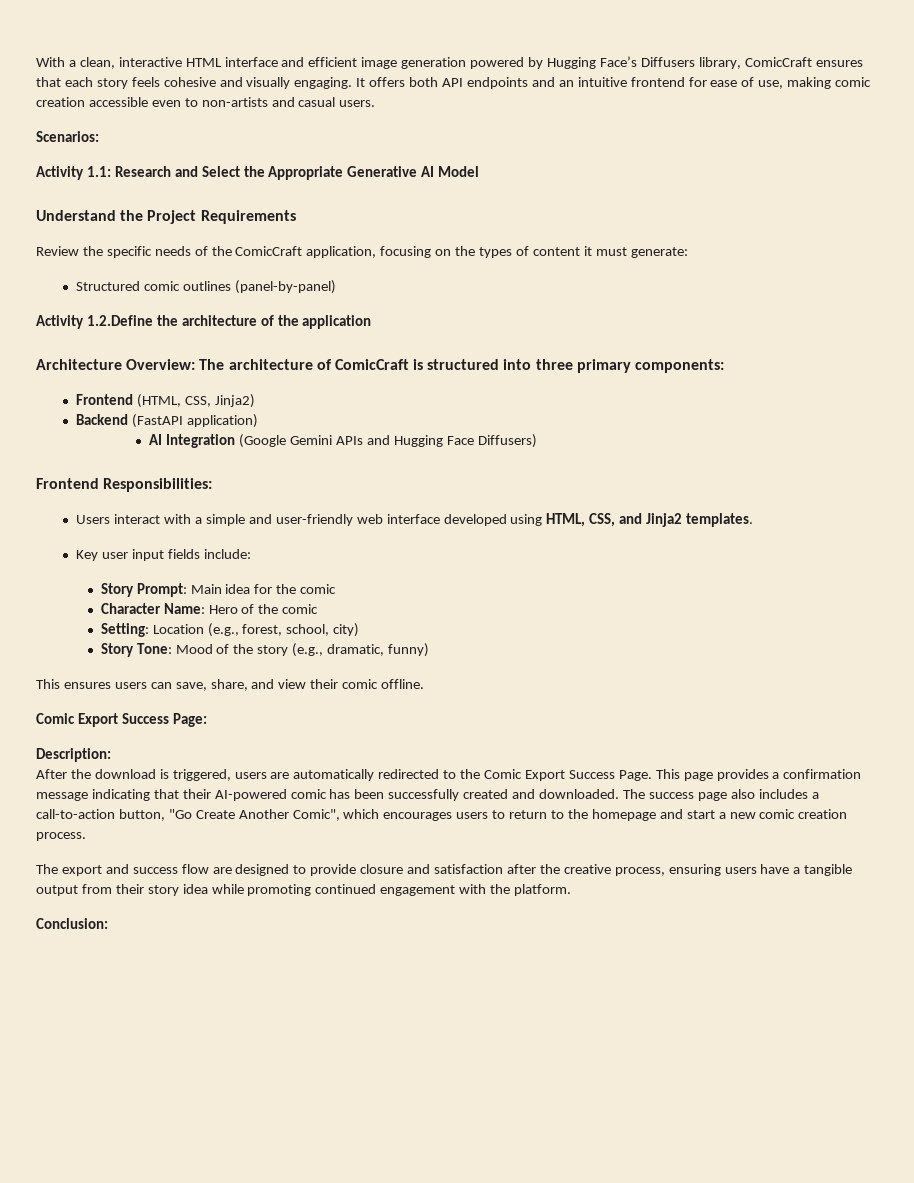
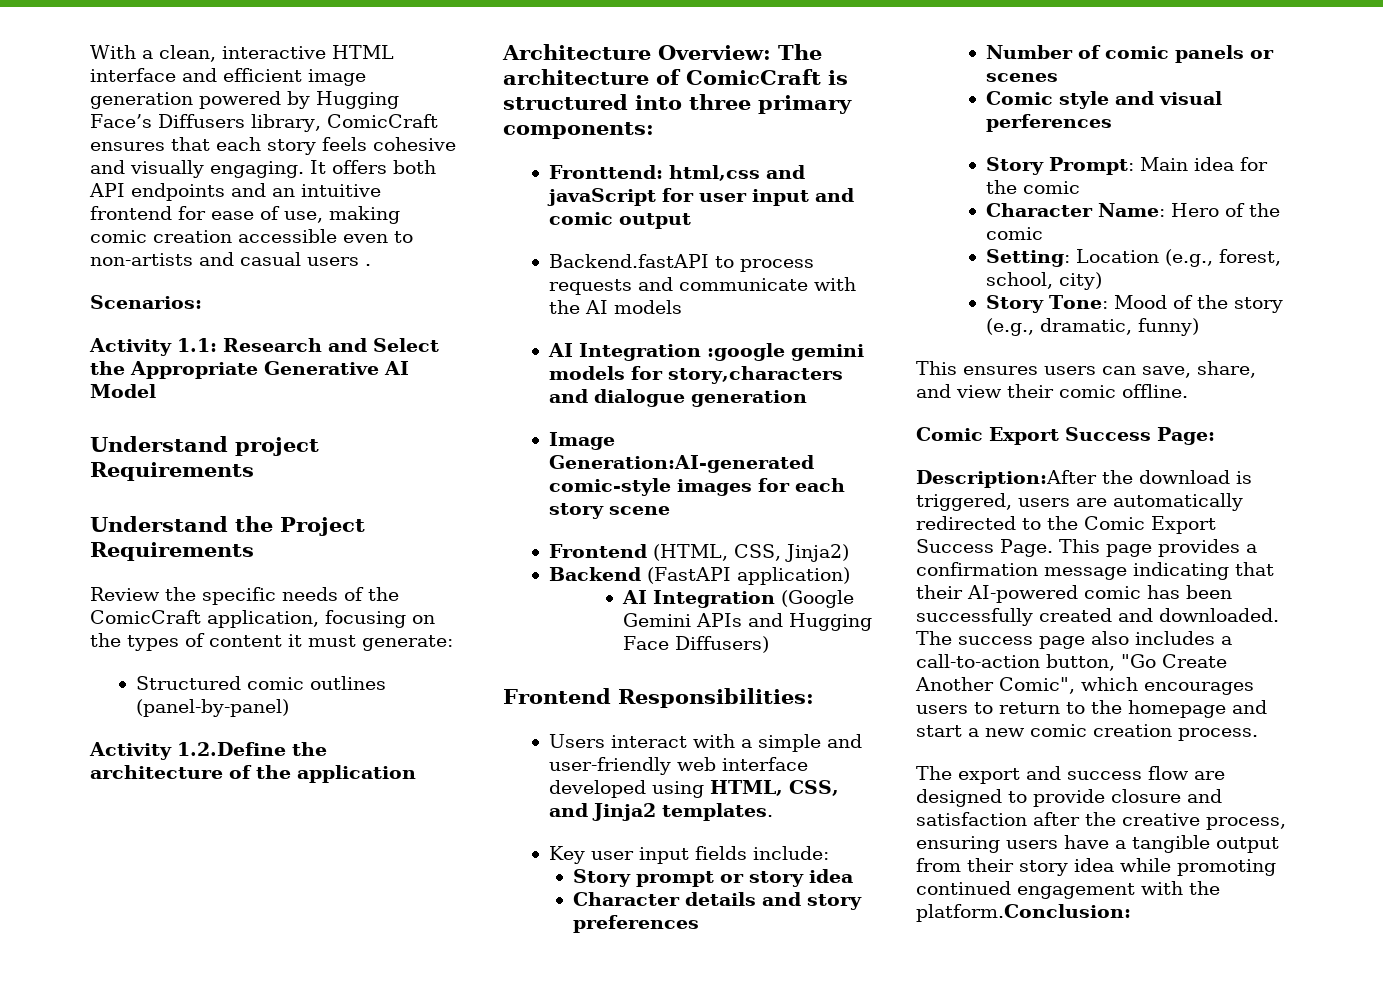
[339,100,376,107] users. -> [307,257,371,266] users .
(480, 171) none -> [90,436,319,456] [90,462,254,481] // Understand project Requirements
(725, 366) none -> [548,165,805,181] [546,188,854,206] [548,212,691,229] [548,254,814,272] [548,277,856,295] [548,300,682,314] [547,343,864,361] [548,366,843,384] [548,389,807,407] [548,432,615,450] [548,455,814,473] [548,478,845,496] [548,503,670,519] // Fronttend: html,css and javaScript for user input and comic output // Backend.fastAPI to process requests and communicate with the AI models // AI Integration :google gemini models for story,characters and dialogue generation // Image Generation:AI-generated comic-style images for each story scene
(251, 554) none -> [573,869,854,887] [573,892,863,910] [573,915,700,933] [986,45,1275,63] [986,73,1059,82] [986,91,1223,109] [986,114,1113,132] // Story prompt or story idea // Character details and story preferences // Number of comic panels or scenes // Comic style and visual perferences
[36,748,111,762] [36,769,67,779] Description: // After -> [916,470,1097,488] Description:After
[514,884,572,896] [36,918,108,929] platform. // Conclusion: -> [916,904,1131,922] platform.Conclusion:

